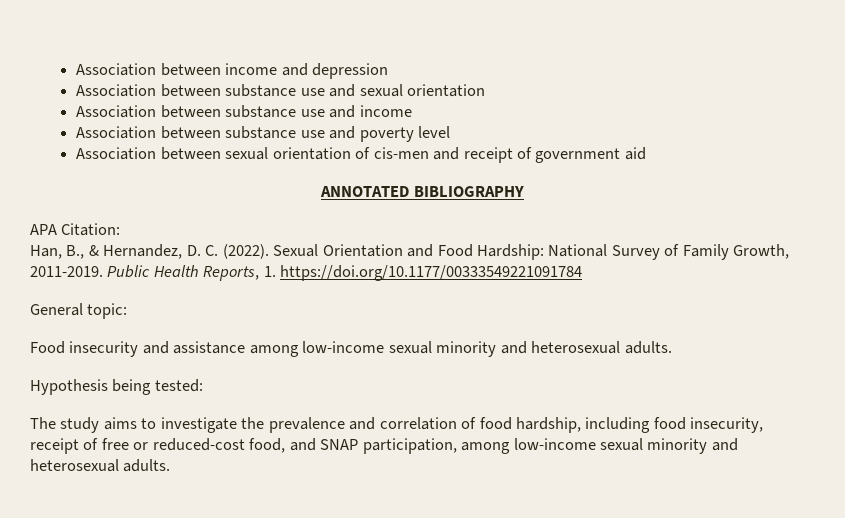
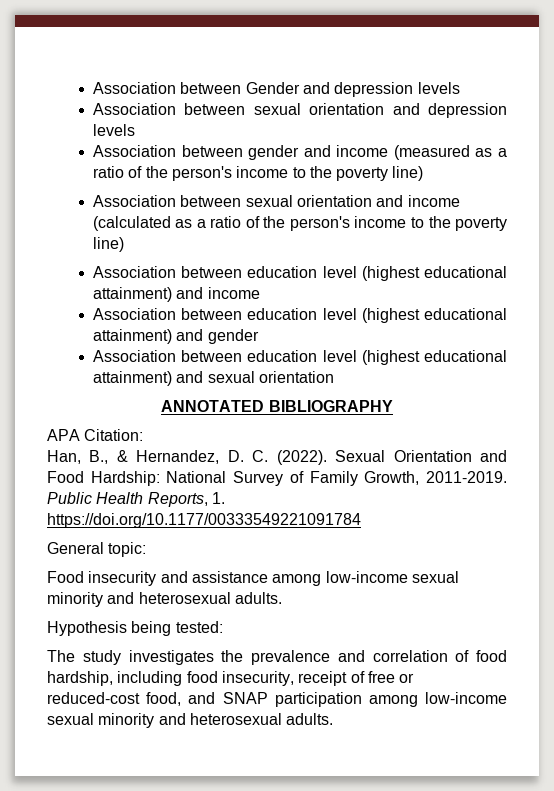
[76,63,389,79] [76,84,486,97] [76,105,412,118] [76,126,451,142] [76,147,646,163] Association between income and depression // Association between substance use and sexual orientation // Association between substance use and income // Association between substance use and poverty level // Association between sexual orientation of cis-men and receipt of government aid -> [92,82,460,97] [92,103,508,118] [92,124,135,136] [92,145,507,160] [92,166,424,181] [92,195,460,207] [92,216,507,231] [92,237,124,252] [92,266,508,281] [92,287,260,302] [92,308,508,323] [92,329,259,344] [92,350,508,365] [92,371,334,386] Association between Gender and depression levels // Association between sexual orientation and depression levels // Association between gender and income (measured as a ratio of the person's income to the poverty line) // Association between sexual orientation and income (calculated as a ratio of the person's income to the poverty line) // Association between education level (highest educational attainment) and income // Association between education level (highest educational attainment) and gender // Association between education level (highest educational attainment) and sexual orientation
[103,417,237,433] aims to investigate -> [128,650,214,665] investigates
[362,438,457,454] participation, -> [274,692,362,707] participation

